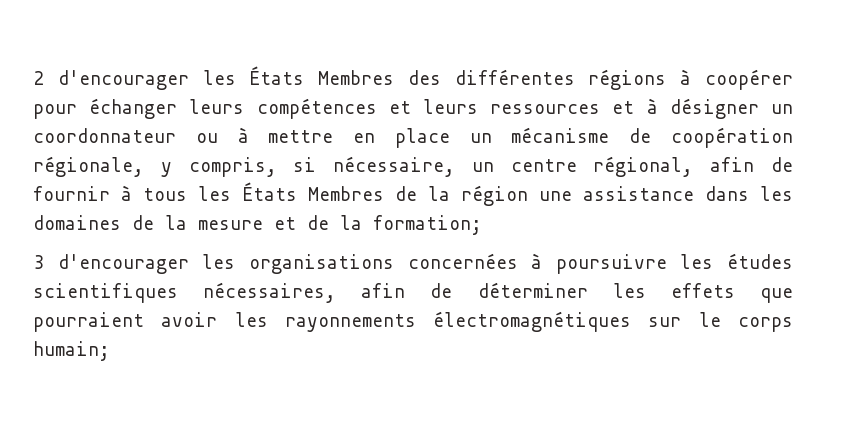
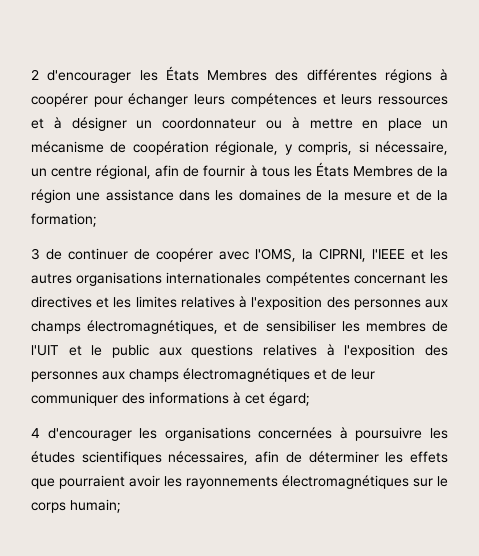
(44, 262) none -> [46,248,448,262] [31,272,448,286] [31,296,449,310] [31,320,449,334] [31,344,449,358] [31,368,375,382] [31,392,310,406] [31,428,40,438] de continuer de coopérer avec l'OMS, la CIPRNI, l'IEEE et les autres organisations internationales compétentes concernant les directives et les limites relatives à l'exposition des personnes aux champs électromagnétiques, et de sensibiliser les membres de l'UIT et le public aux questions relatives à l'exposition des personnes aux champs électromagnétiques et de leur communiquer des informations à cet égard; // 4

